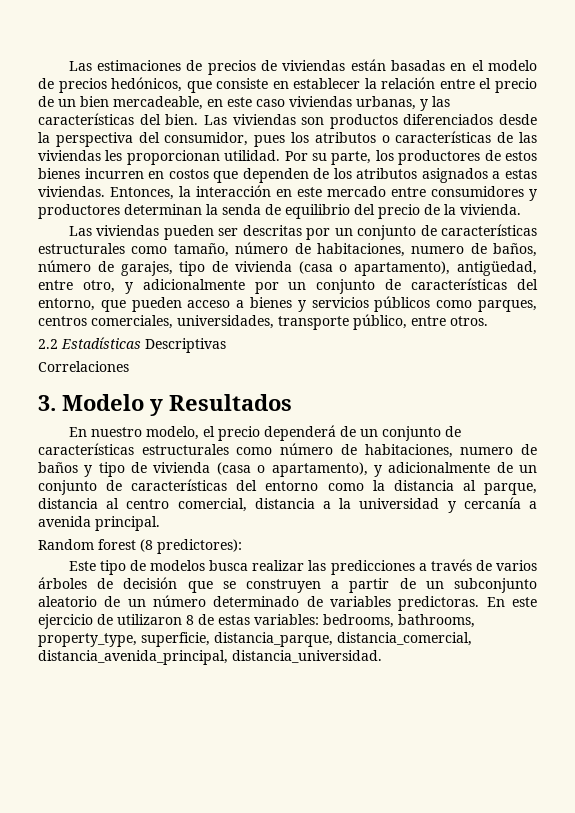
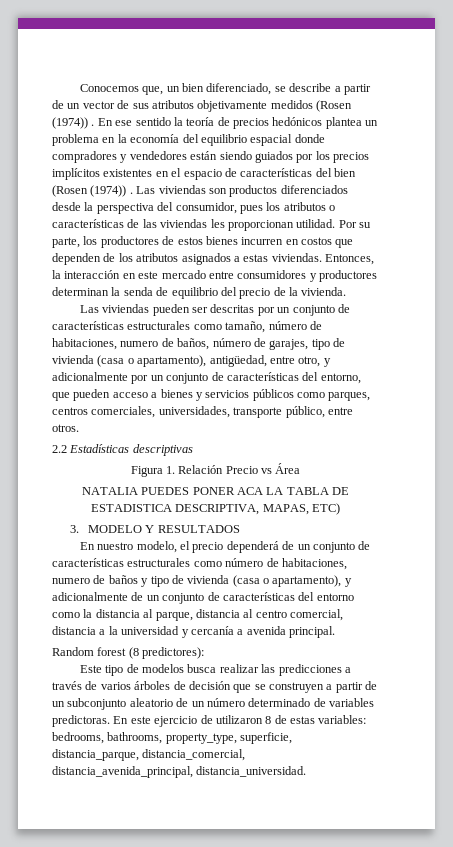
[68,59,537,75] [38,77,537,93] [38,96,450,111] [38,113,199,125] Las estimaciones de precios de viviendas están basadas en el modelo de precios hedónicos, que consiste en establecer la relación entre el precio de un bien mercadeable, en este caso viviendas urbanas, y las características del bien. -> [79,83,371,95] [52,100,352,112] [52,117,379,129] [52,134,325,146] [52,151,369,163] [52,168,356,180] [52,185,133,197] Conocemos que, un bien diferenciado, se describe a partir de un vector de sus atributos objetivamente medidos (Rosen (1974)) . En ese sentido la teoría de precios hedónicos plantea un problema en la economía del equilibrio espacial donde compradores y vendedores están siendo guiados por los precios implícitos existentes en el espacio de características del bien (Rosen (1974)) .
[145,338,226,353] [38,361,129,372] [38,394,292,416] Descriptivas // Correlaciones // 3. Modelo y Resultados -> [132,444,193,456] [130,463,301,477] [81,487,350,495] [90,503,341,515] [69,525,240,533] descriptivas // Figura 1. Relación Precio vs Área // NATALIA PUEDES PONER ACA LA TABLA DE ESTADISTICA DESCRIPTIVA, MAPAS, ETC) // 3. MODELO Y RESULTADOS

